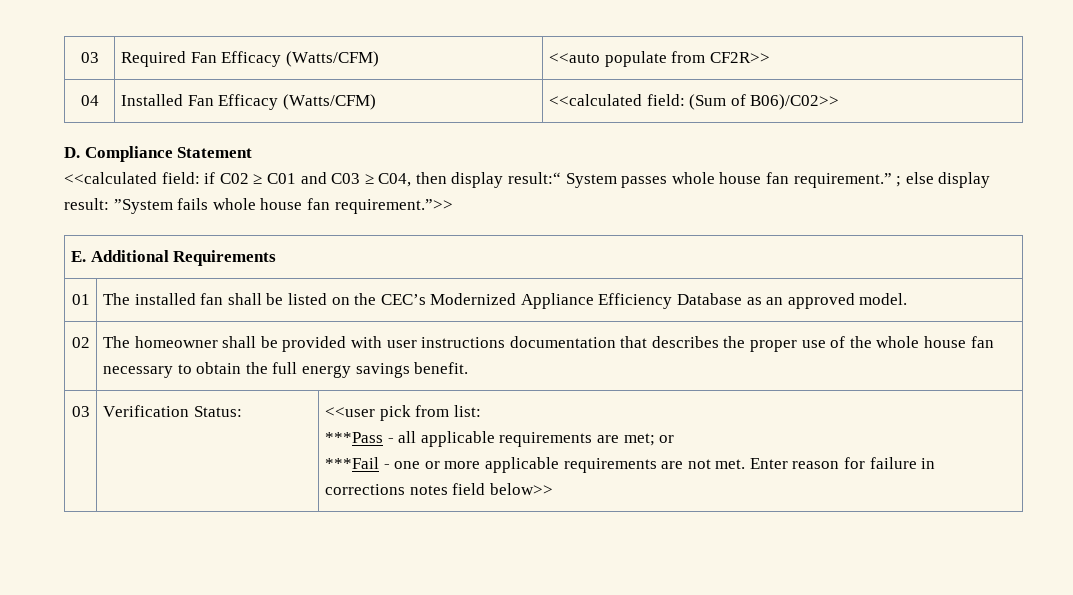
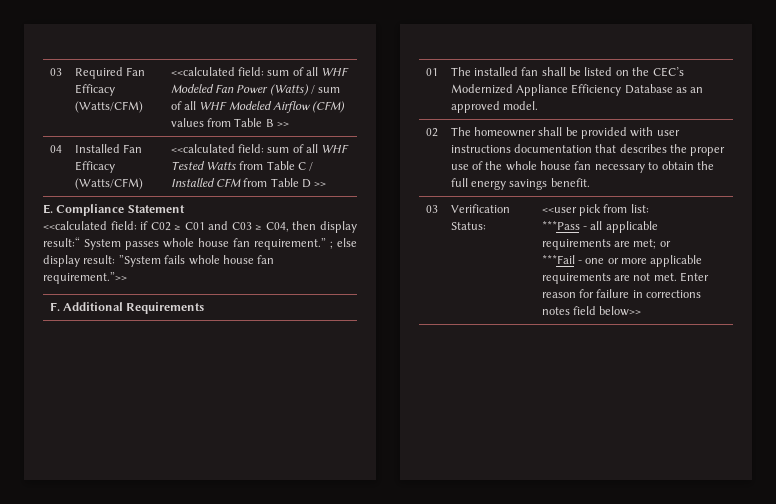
[548,51,770,67] <<auto populate from CF2R>> -> [170,67,350,76] [170,84,341,96] [170,101,346,113] [170,118,289,127] <<calculated field: sum of all WHF Modeled Fan Power (Watts) / sum of all WHF Modeled Airflow (CFM) values from Table B >>
[689,94,840,110] [64,147,80,158] (Sum of B06)/C02>> // D. -> [267,144,350,153] [170,161,314,171] [170,178,327,188] [43,204,53,214] sum of all WHF Tested Watts from Table C / Installed CFM from Table D >> // E.
[70,251,86,262] E. -> [49,302,60,311] F.

